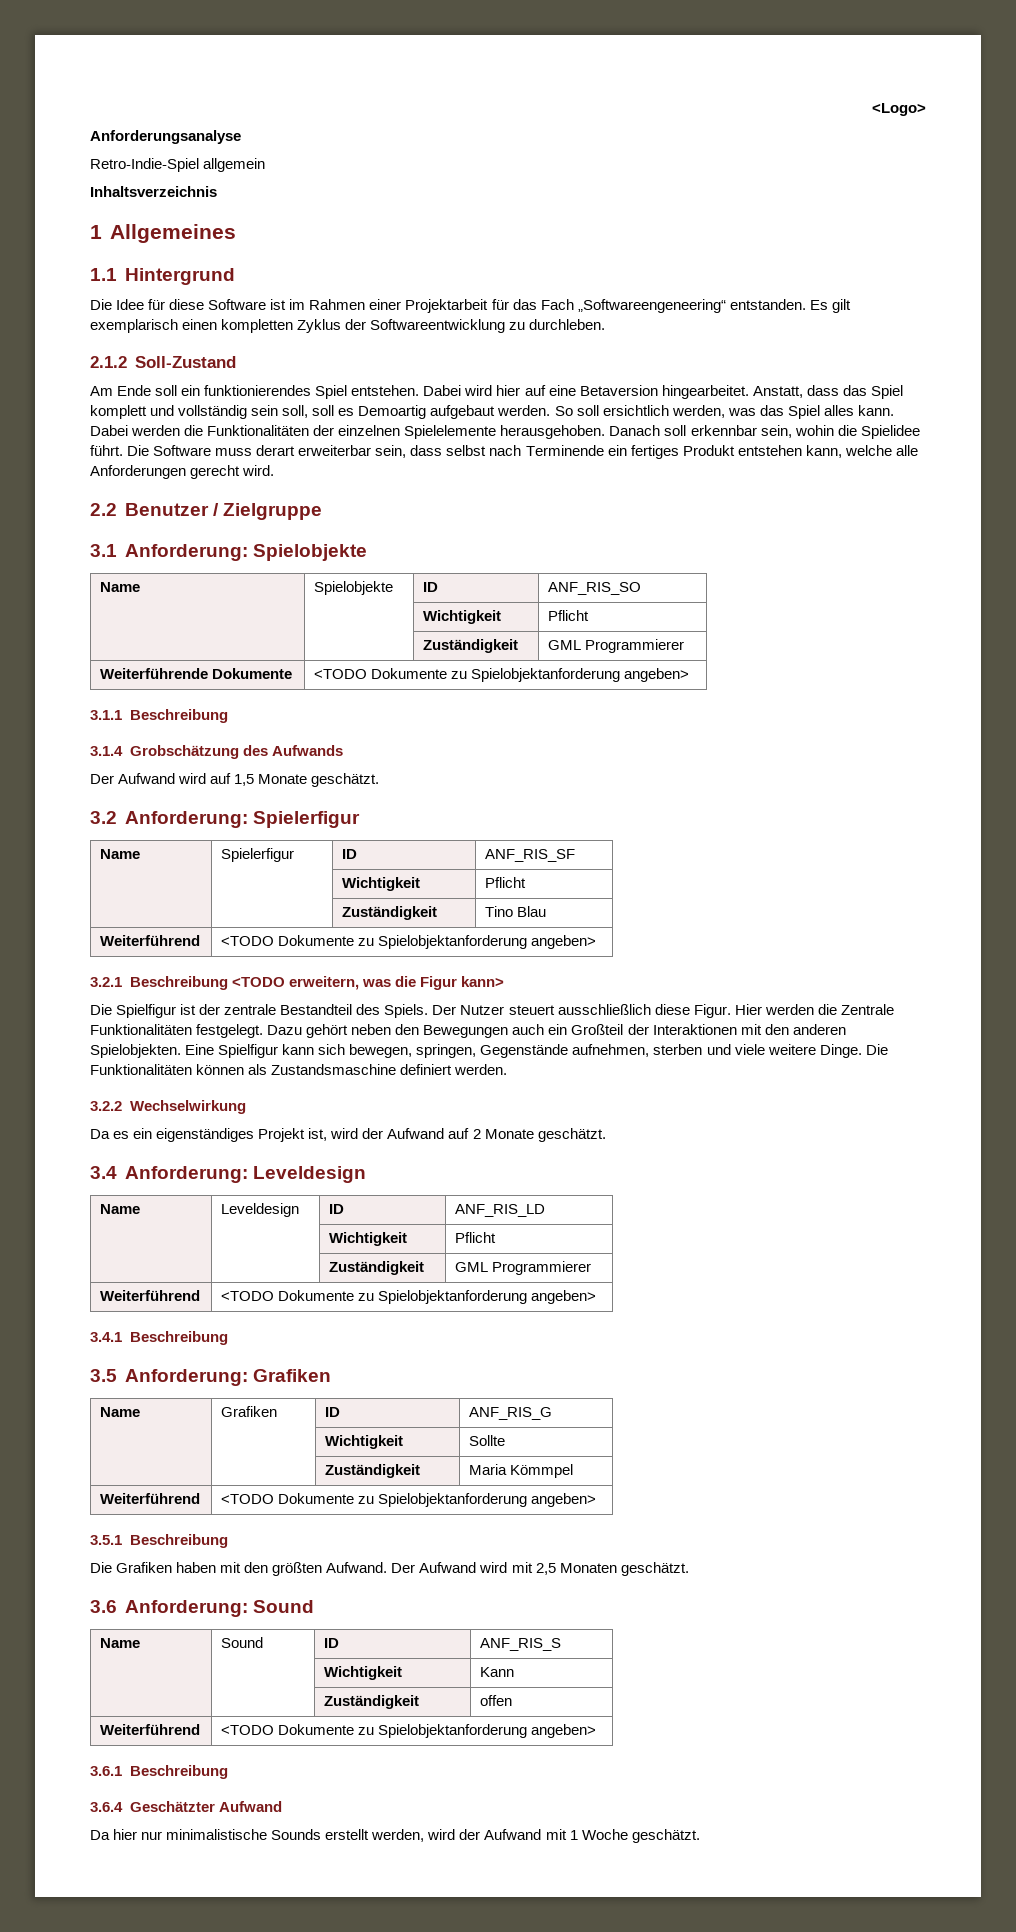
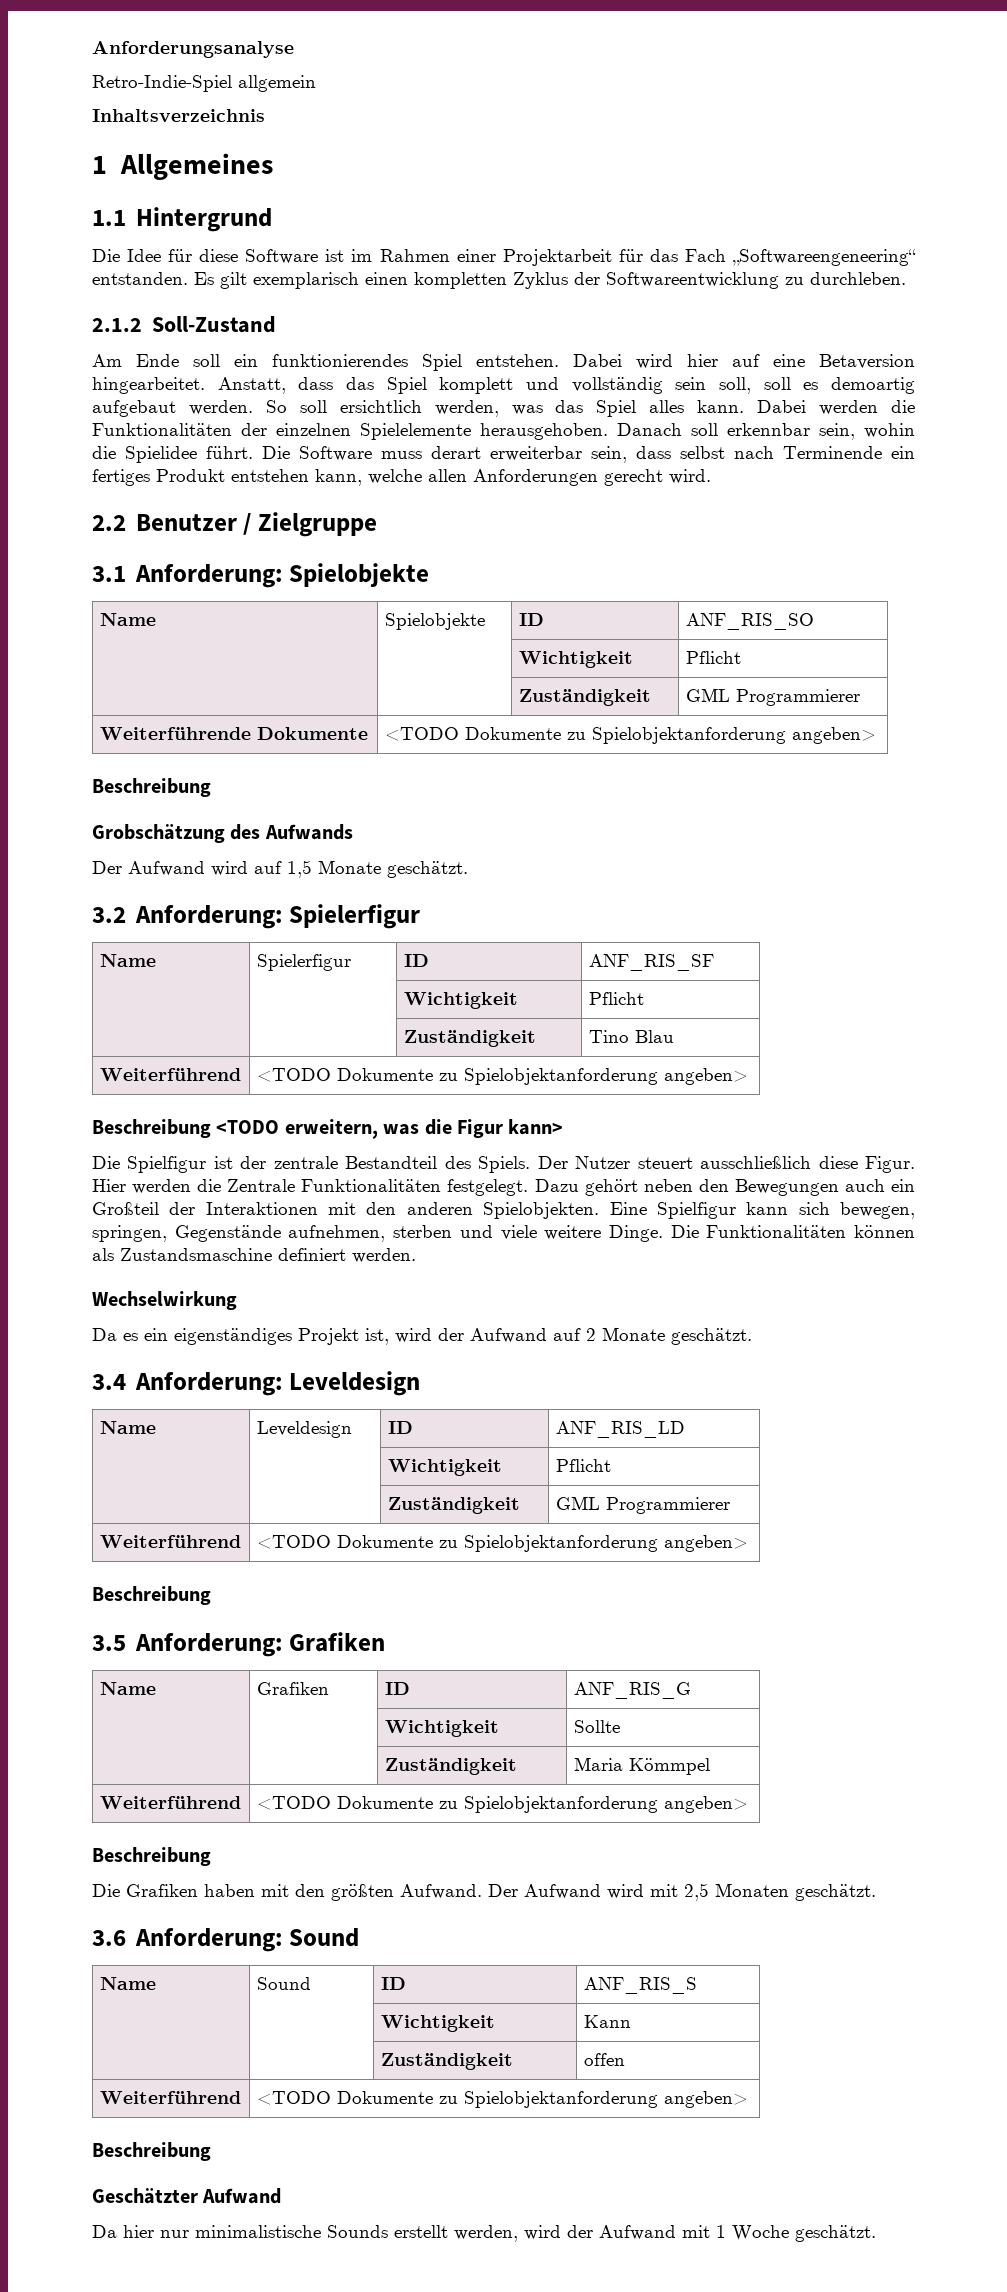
[872,103,926,116] <Logo> // -> (92, 49) none
[358,405,427,419] Demoartig -> [830,377,915,394] demoartig
[895,445,918,456] alle -> [428,469,467,482] allen
[90,709,228,723] [90,746,123,756] 3.1.1 Beschreibung // 3.1.4 -> [92,778,211,797] Beschreibung //
[90,977,122,987] 3.2.1 -> (748, 1076) none
[90,1101,122,1111] 3.2.2 -> (416, 1255) none
[90,1332,122,1342] 3.4.1 -> (748, 1543) none
[90,1535,122,1545] 3.5.1 -> (748, 1804) none
[90,1765,228,1779] [90,1802,123,1812] 3.6.1 Beschreibung // 3.6.4 -> [92,2142,211,2161] Beschreibung //

